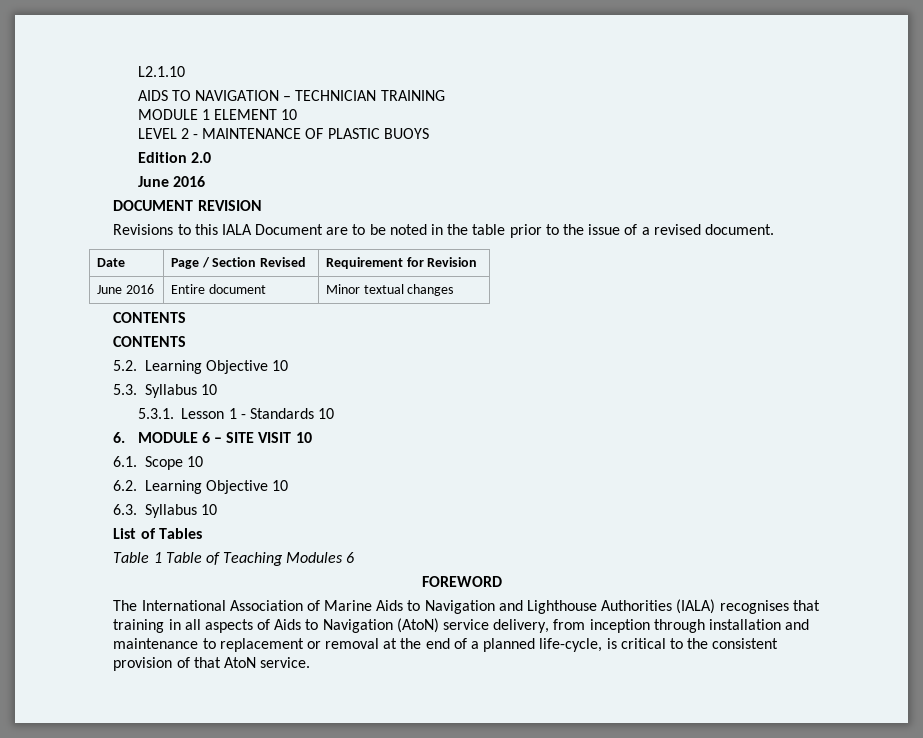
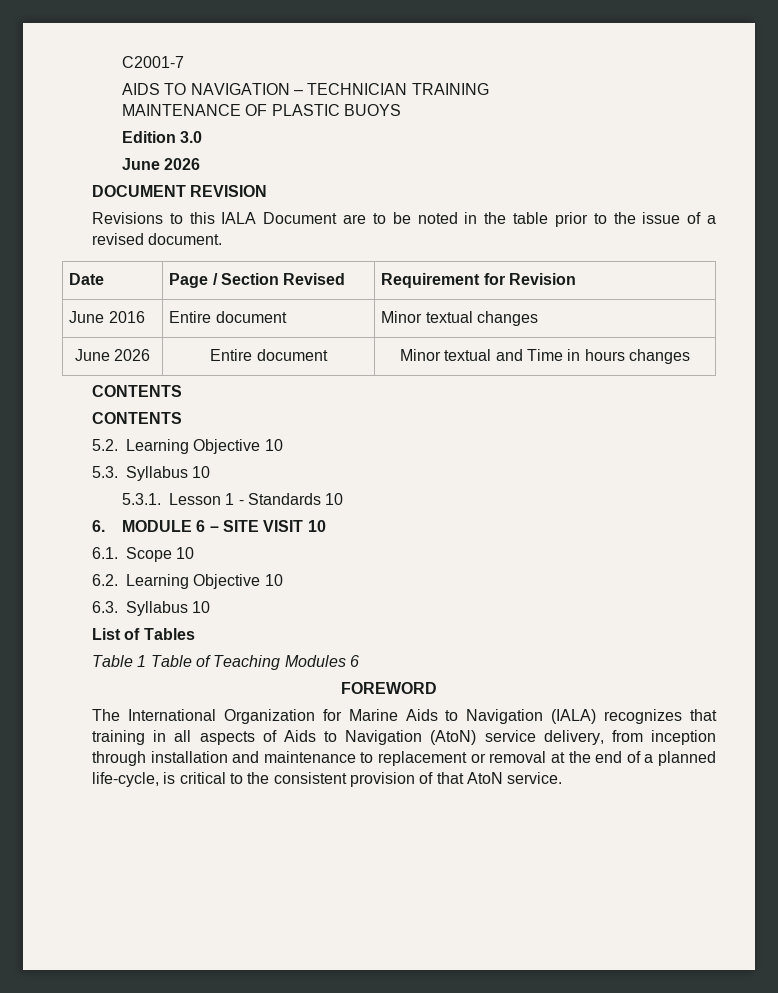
[137,66,185,77] L2.1.10 -> [122,56,185,68] C2001-7
[137,109,298,120] [137,128,199,139] MODULE 1 ELEMENT 10 // LEVEL 2 - -> (489, 89) none
[190,152,211,163] [137,176,205,187] 2.0 // June 2016 -> [180,131,203,143] [122,158,201,170] 3.0 // June 2026
(454, 290) none -> [74,349,151,361] [210,349,328,361] [400,349,690,364] // June 2026 | Entire document | Minor textual and Time in hours changes
[229,600,320,611] Association of -> [223,709,342,724] Organization for
[498,599,789,614] and Lighthouse Authorities (IALA) recognises -> [551,709,683,724] (IALA) recognizes

